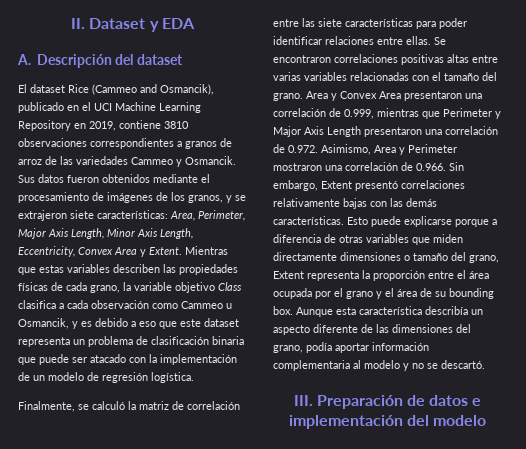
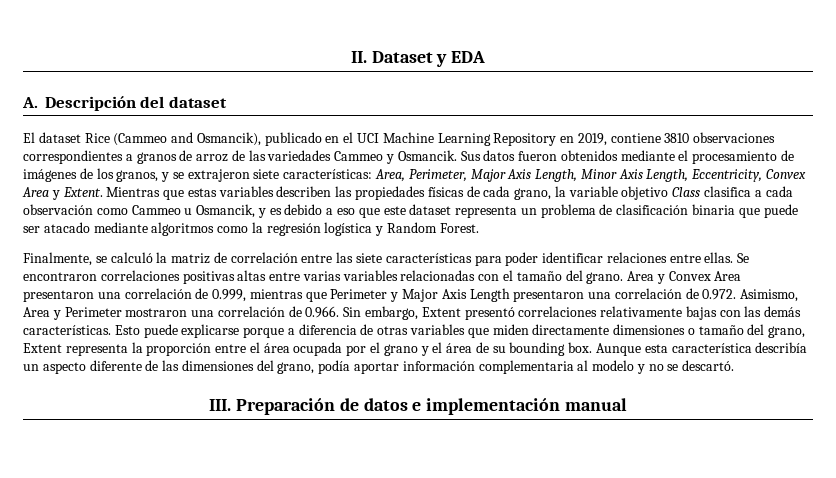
[129,354,237,365] [18,372,194,383] con la implementación de un modelo de regresión logística. -> [93,222,479,236] mediante algoritmos como la regresión logística y Random Forest.
[407,415,487,426] del modelo -> [564,398,627,411] manual

